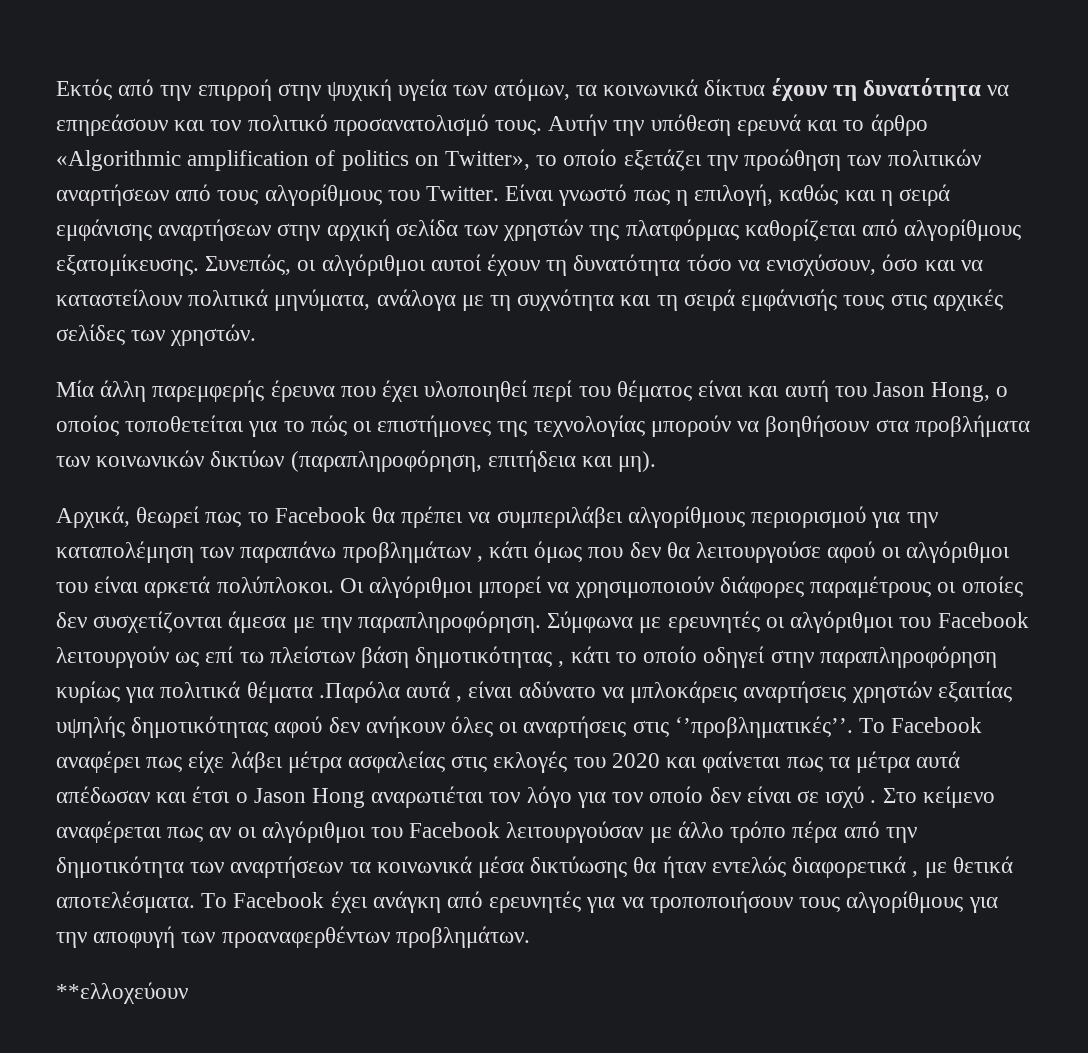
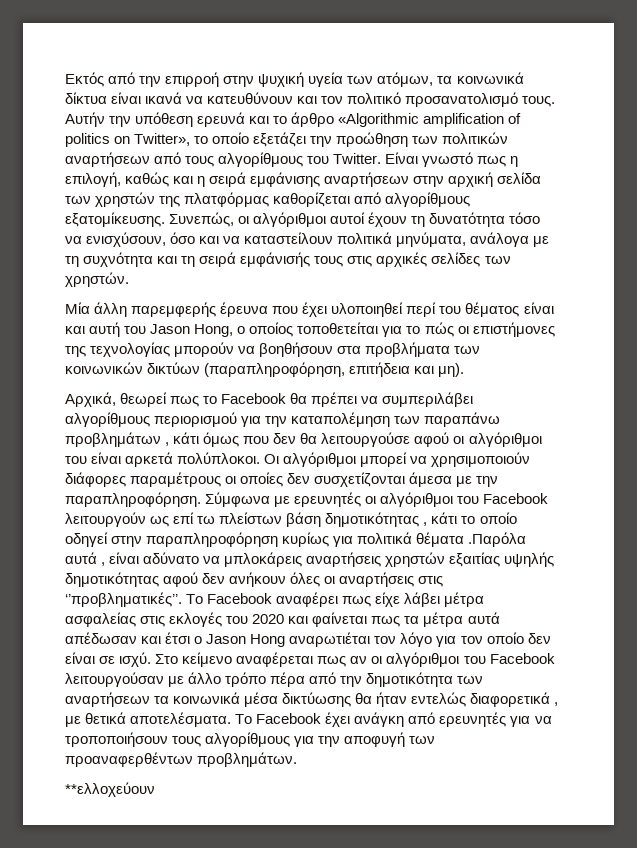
[771,78,1010,101] [56,114,168,136] έχουν τη δυνατότητα να επηρεάσουν -> [111,92,294,104] είναι ικανά να κατευθύνουν
[825,786,877,808] ισχύ . -> [119,652,152,667] ισχύ.

